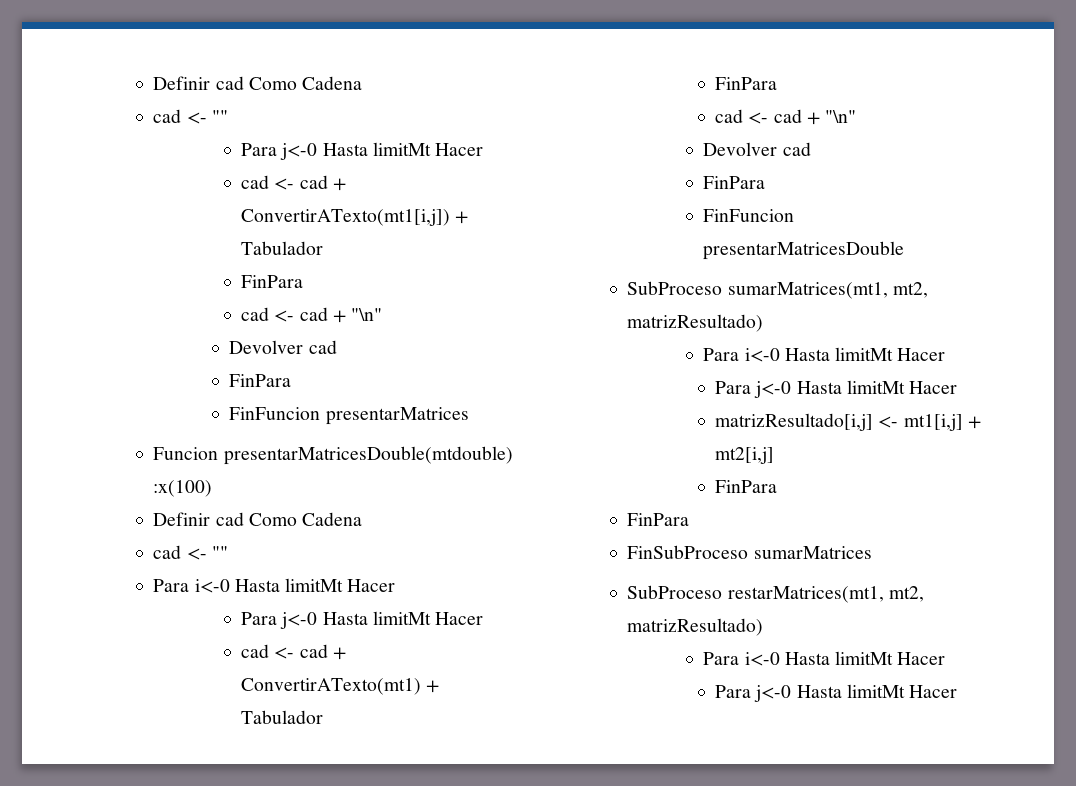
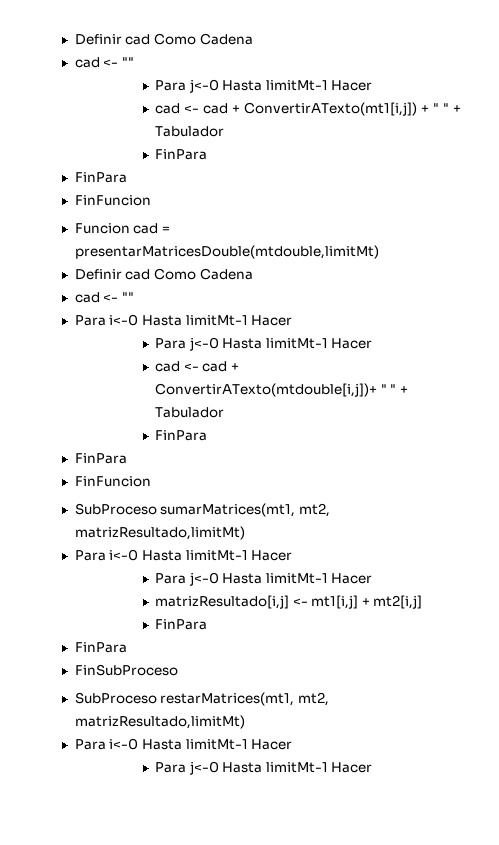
[372,142,431,156] limitMt -> [265,80,328,91] limitMt-1
[241,241,324,255] [241,275,304,288] [241,307,383,323] [229,340,337,354] [229,374,292,387] [229,407,469,425] Tabulador // FinPara // cad <- cad + "\n" // Devolver cad // FinPara // FinFuncion presentarMatrices -> [432,103,461,113] [154,126,224,137] [154,149,207,160] [74,172,127,183] [74,195,151,206] " " + Tabulador // FinPara // FinPara // FinFuncion
[223,446,513,465] [153,480,213,497] presentarMatricesDouble(mtdouble) :x(100) -> [133,223,170,234] [74,245,379,259] cad = presentarMatricesDouble(mtdouble,limitMt)
[285,578,396,592] [241,611,484,629] [241,644,346,660] [241,678,440,695] [241,710,324,724] [715,77,778,90] [715,109,857,125] [703,142,811,156] [703,176,766,189] [703,209,795,222] [703,241,905,260] limitMt Hacer // Para j<-0 Hasta limitMt Hacer // cad <- cad + ConvertirATexto(mt1) + Tabulador // FinPara // cad <- cad + "\n" // Devolver cad // FinPara // FinFuncion presentarMatricesDouble -> [185,315,293,326] [154,337,373,351] [154,361,239,372] [154,383,408,397] [154,407,224,418] [154,430,207,441] [74,453,127,464] [74,476,151,487] limitMt-1 Hacer // Para j<-0 Hasta limitMt-1 Hacer // cad <- cad + ConvertirATexto(mtdouble[i,j])+ " " + Tabulador // FinPara // FinPara // FinFuncion
[627,314,764,332] [703,347,946,362] [715,380,905,398] matrizResultado) // Para i<-0 Hasta limitMt Hacer // Para j<-0 Hasta limitMt -> [74,526,245,540] [74,549,293,561] [154,572,328,586] matrizResultado,limitMt) // Para i<-0 Hasta limitMt-1 Hacer // Para j<-0 Hasta limitMt-1
[753,546,872,559] sumarMatrices -> (178, 670) none
[627,618,764,636] [703,651,946,666] [715,684,905,702] matrizResultado) // Para i<-0 Hasta limitMt Hacer // Para j<-0 Hasta limitMt -> [74,715,245,729] [74,738,293,750] [154,761,328,775] matrizResultado,limitMt) // Para i<-0 Hasta limitMt-1 Hacer // Para j<-0 Hasta limitMt-1

